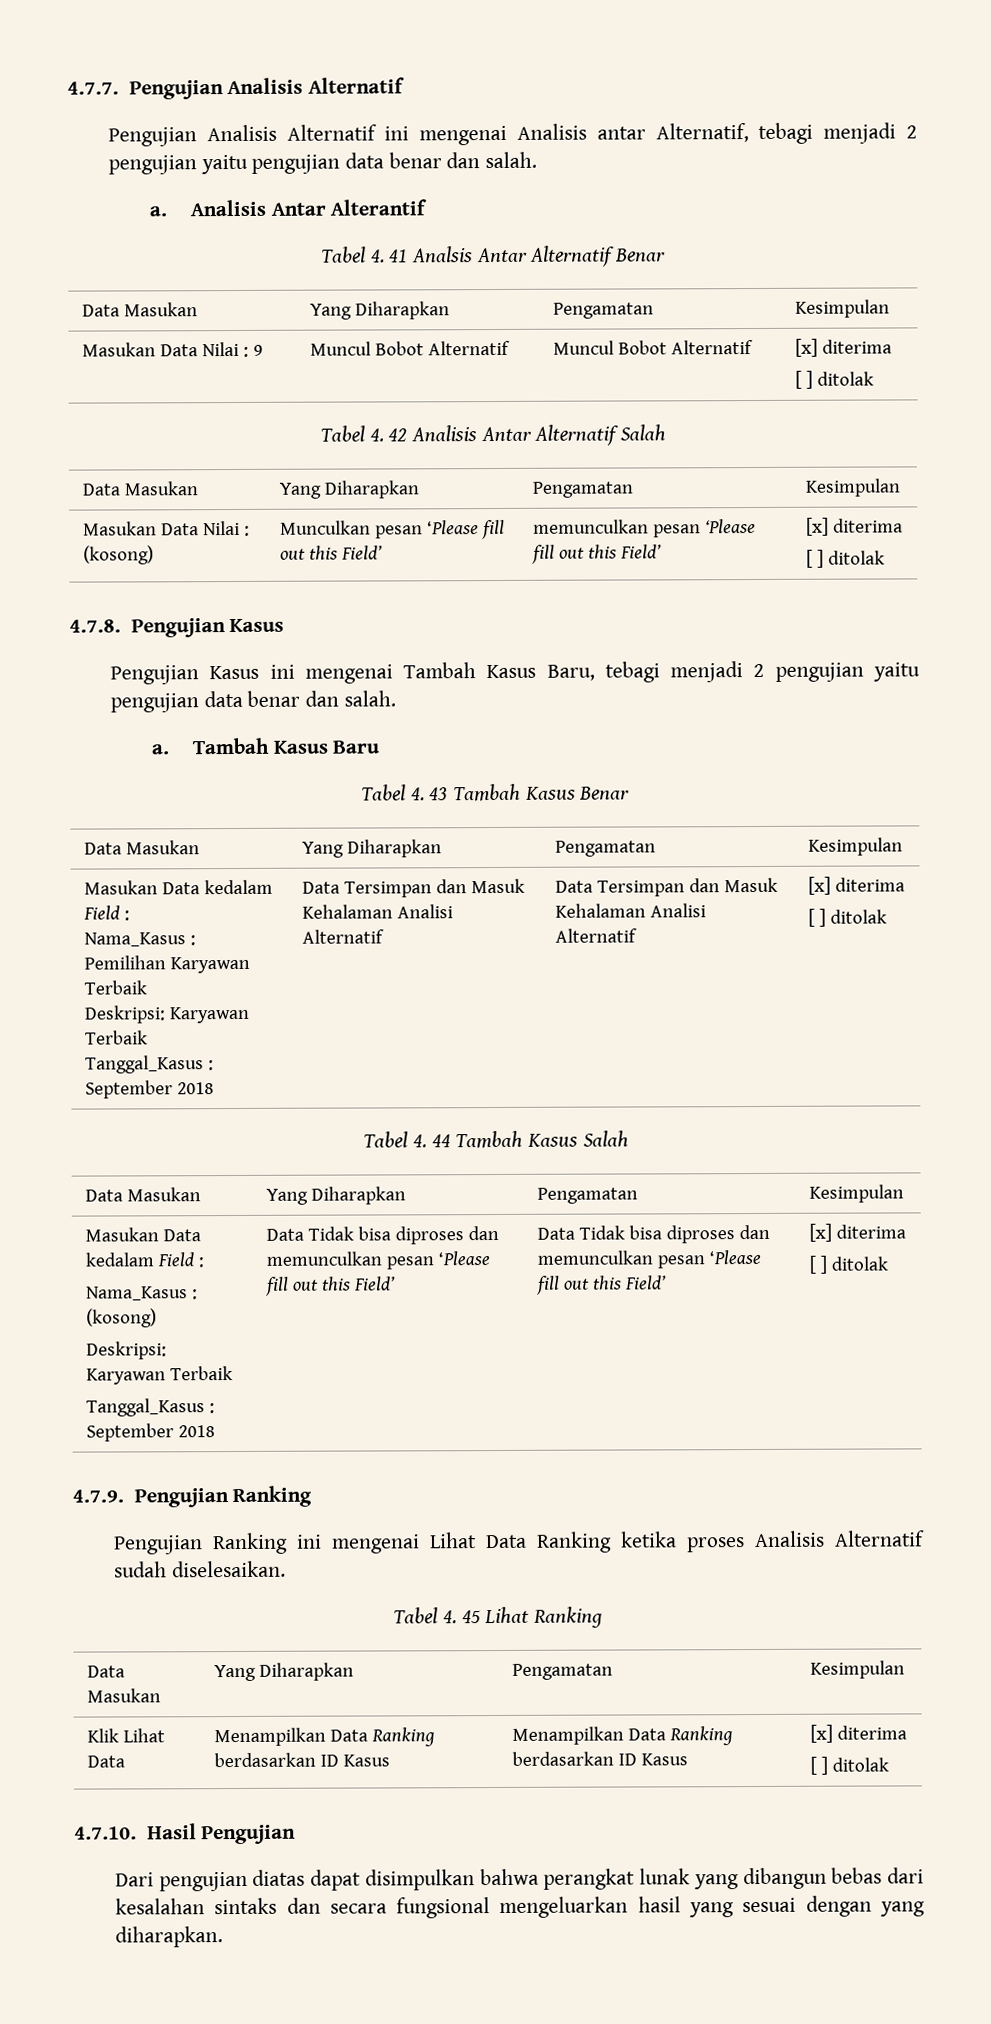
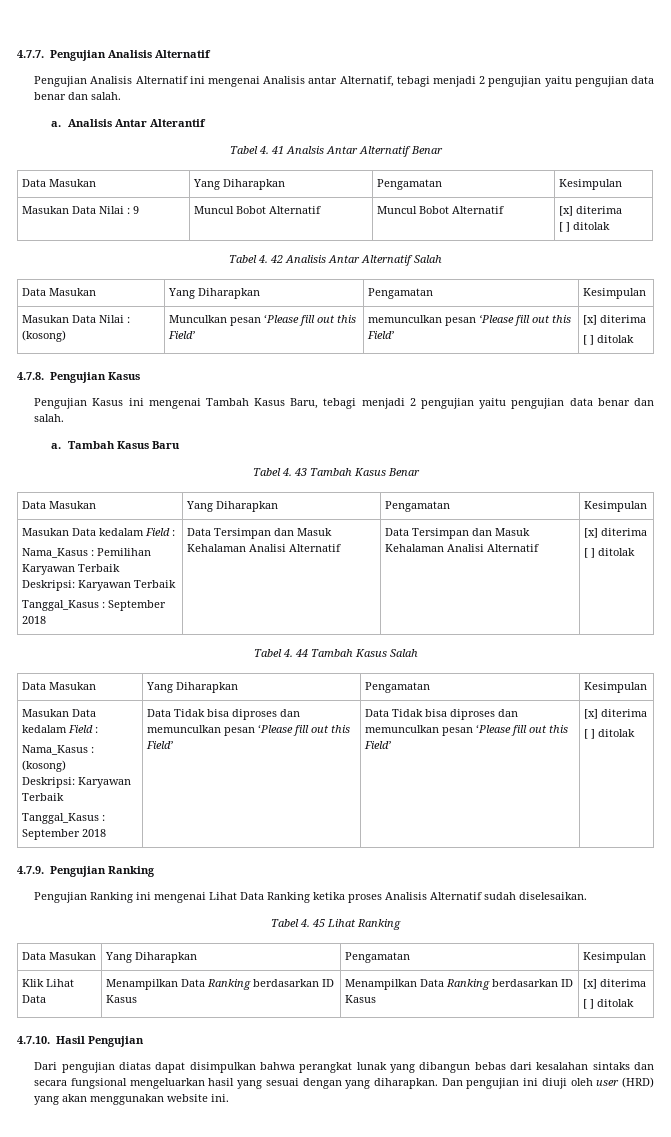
(223, 1937) none -> [441,1077,654,1089] [34,1094,230,1105] Dan pengujian ini diuji oleh user (HRD) yang akan menggunakan website ini.

